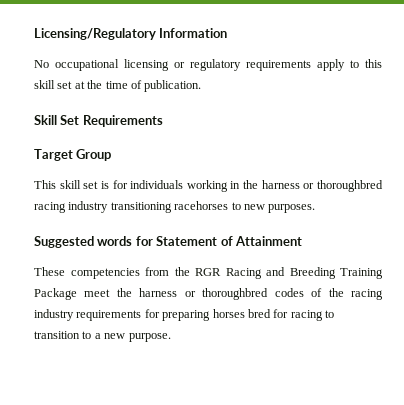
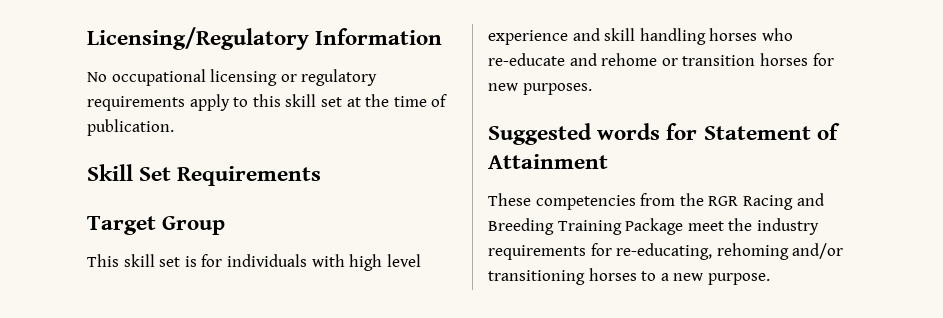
[186,180,383,192] [34,201,241,213] working in the harness or thoroughbred racing industry transitioning racehorses to -> [311,254,421,271] [488,28,793,45] [488,53,834,66] with high level experience and skill handling horses who re-educate and rehome or transition horses for
[139,288,384,300] [34,309,334,321] [34,331,80,339] harness or thoroughbred codes of the racing industry requirements for preparing horses bred for racing to transition -> [756,218,819,235] [488,243,844,260] [488,268,637,285] industry requirements for re-educating, rehoming and/or transitioning horses

